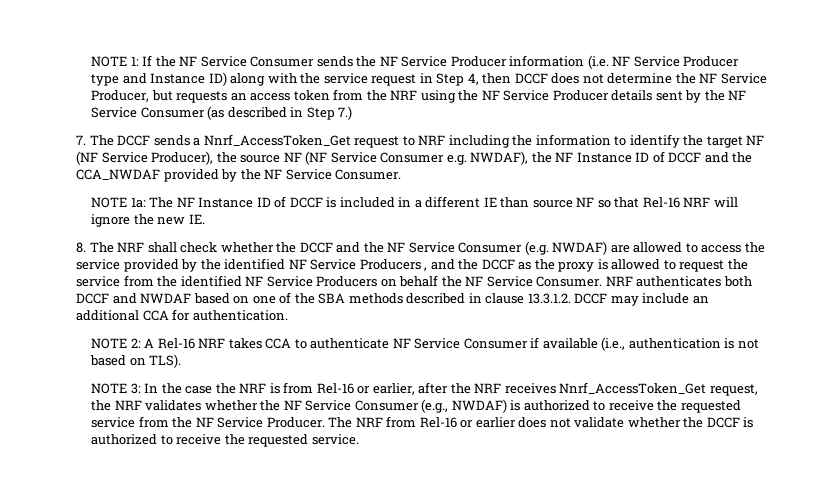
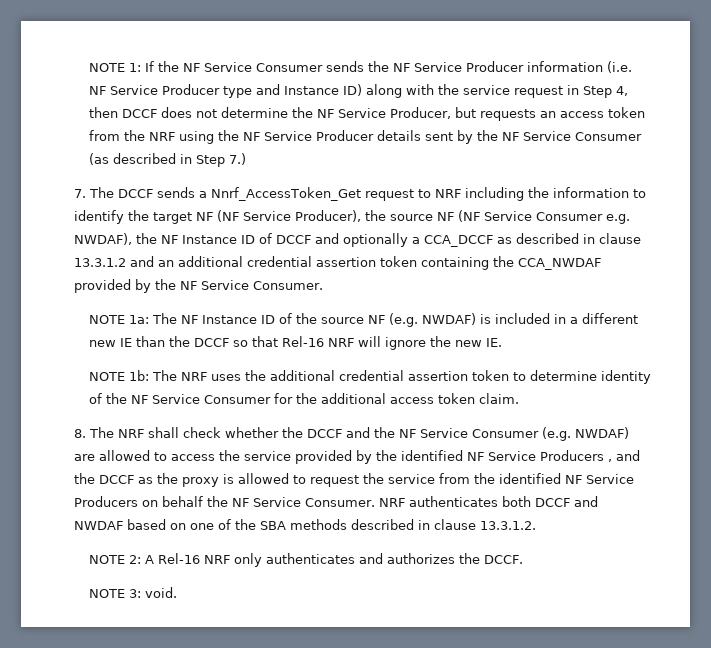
(729, 157) none -> [343,233,642,247] [74,256,490,270] optionally a CCA_DCCF as described in clause 13.3.1.2 and an additional credential assertion token containing
[289,197,323,208] DCCF -> [295,313,476,327] the source NF (e.g. NWDAF)
(481, 202) none -> [88,340,116,347] new
[532,197,595,208] source NF -> [168,336,229,347] the DCCF
(205, 219) none -> [88,370,651,384] [88,393,519,404] // NOTE 1b: The NRF uses the additional credential assertion token to determine identity of the NF Service Consumer for the additional access token claim.
[574,293,709,306] [76,309,288,321] DCCF may include an additional CCA for authentication. -> (537, 525) none
[228,337,759,351] [90,354,182,368] [91,382,758,396] [91,399,741,413] [91,416,754,428] [91,434,359,447] takes CCA to authenticate NF Service Consumer if available (i.e., authentication is not based on TLS). // NOTE 3: In the case the NRF is from Rel-16 or earlier, after the NRF receives Nnrf_AccessToken_Get request, the NRF validates whether the NF Service Consumer (e.g., NWDAF) is authorized to receive the requested service from the NF Service Producer. The NRF from Rel-16 or earlier does not validate whether the DCCF is authorized to receive the requested service. -> [233,553,523,567] [88,587,177,598] only authenticates and authorizes the DCCF. // NOTE 3: void.

